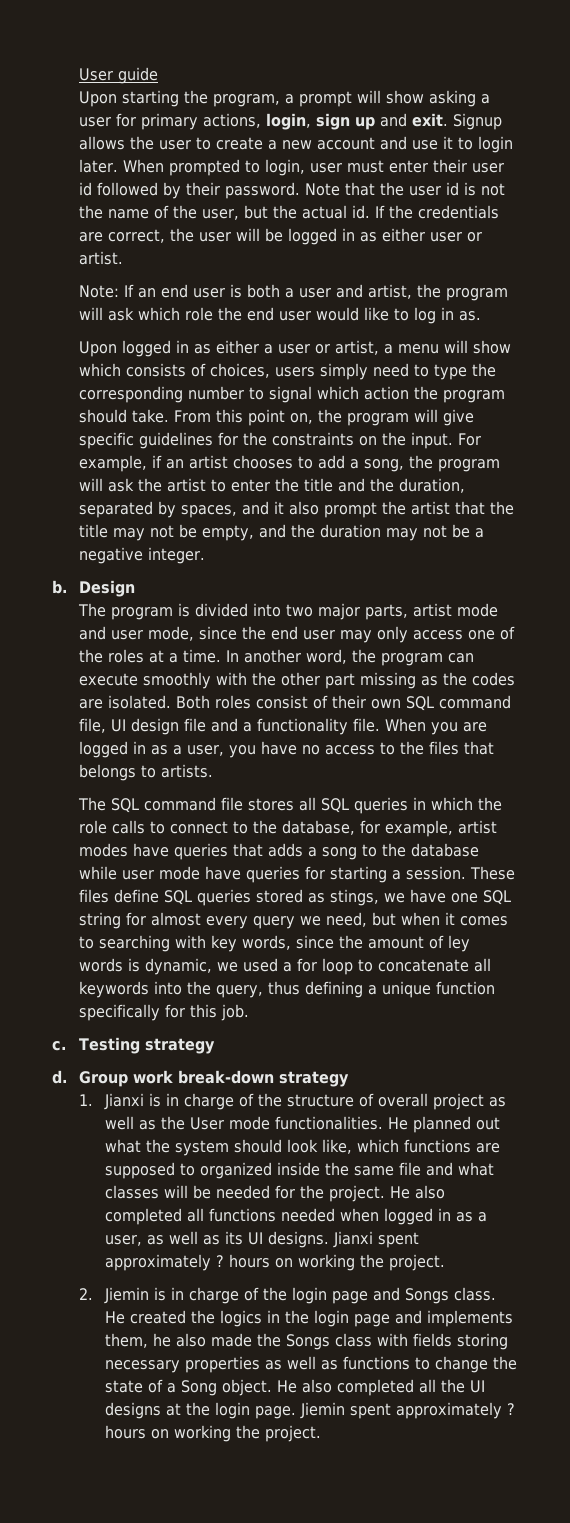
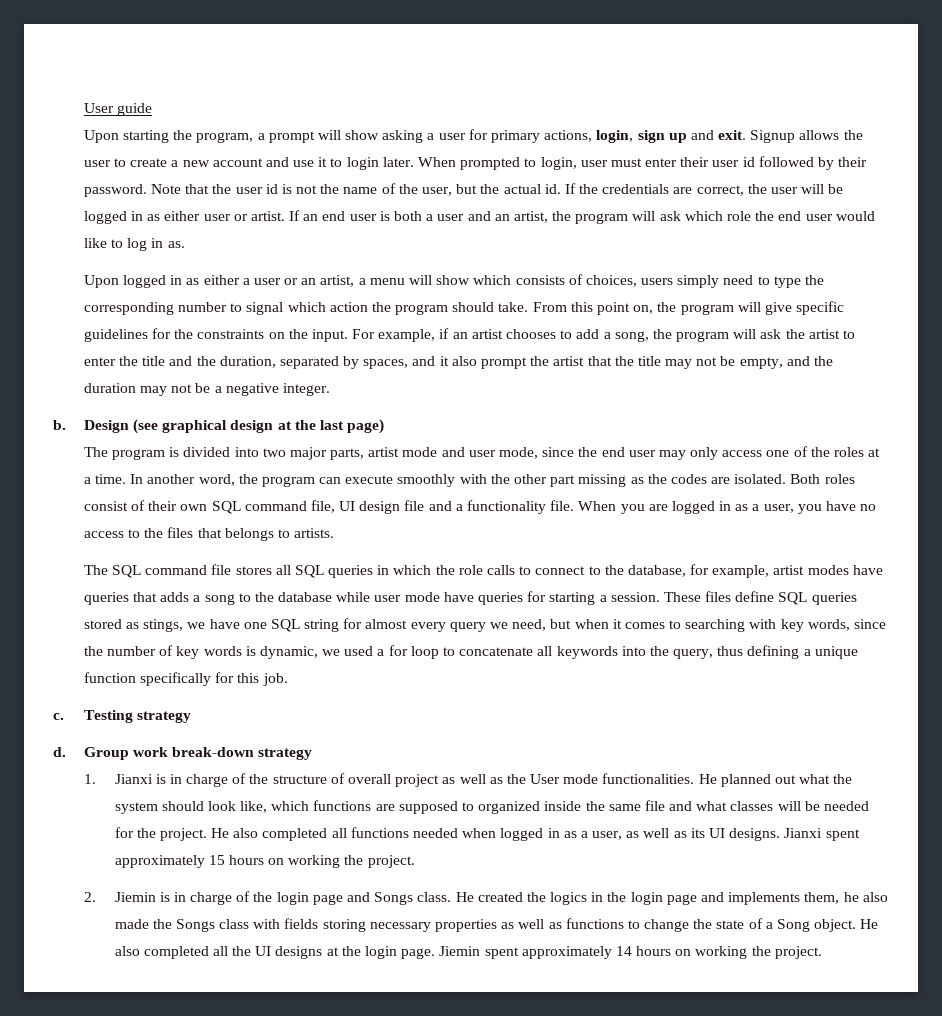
[78,285,119,298] // Note: -> (285, 216) none
(363, 291) none -> [494,214,510,221] an
(330, 349) none -> [301,278,317,285] an
(135, 588) none -> [132,419,385,434] (see graphical design at the last page)
[367,935,470,952] amount of ley -> [106,645,200,659] number of key
[216,1255,225,1267] ? -> [208,855,225,865] 15
[507,1403,516,1415] ? -> [615,946,632,956] 14

